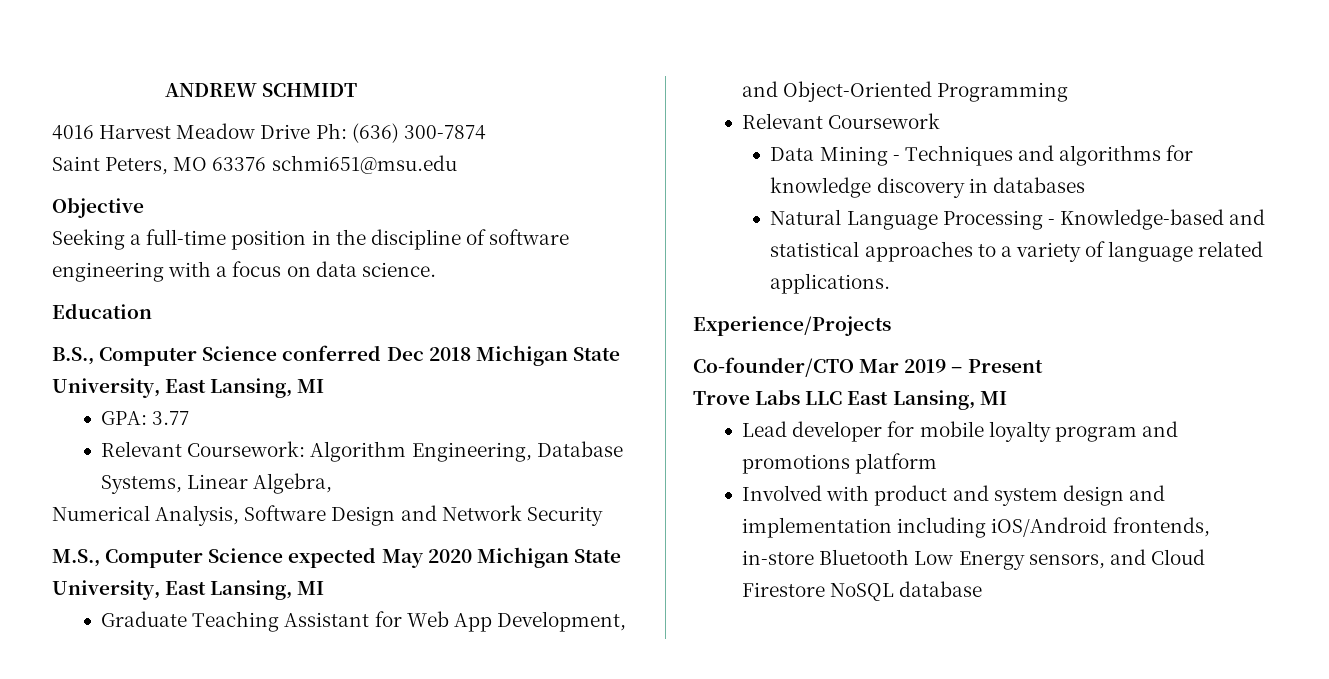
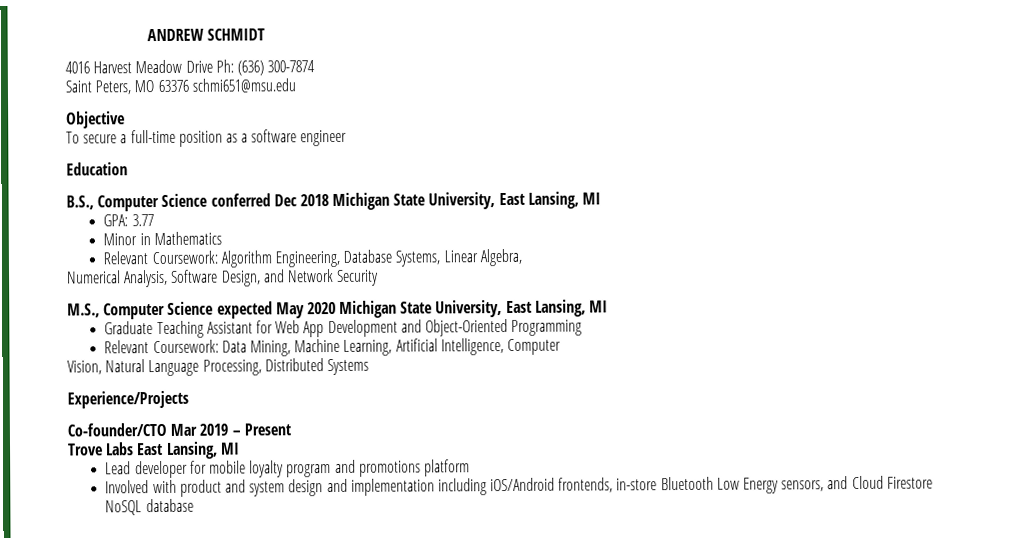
[52,229,125,250] Seeking -> [66,131,118,144] To secure
[311,229,570,250] [52,261,436,282] in the discipline of software engineering with a focus on data science. -> [225,129,348,147] as a software engineer
(190, 418) none -> [103,231,222,246] // Minor in Mathematics
[331,506,396,526] Design -> [221,270,261,287] Design,
[496,611,626,632] Development, -> [327,319,398,338] Development
[828,113,941,129] [770,145,1194,166] [770,177,1085,198] [770,209,1266,230] [770,241,1264,262] [770,273,891,294] Coursework // Data Mining - Techniques and algorithms for knowledge discovery in databases // Natural Language Processing - Knowledge-based and statistical approaches to a variety of language related applications. -> [152,338,561,357] [67,358,369,377] Coursework: Data Mining, Machine Learning, Artificial Intelligence, Computer // Vision, Natural Language Processing, Distributed Systems
[805,391,843,405] LLC -> (135, 449) none

